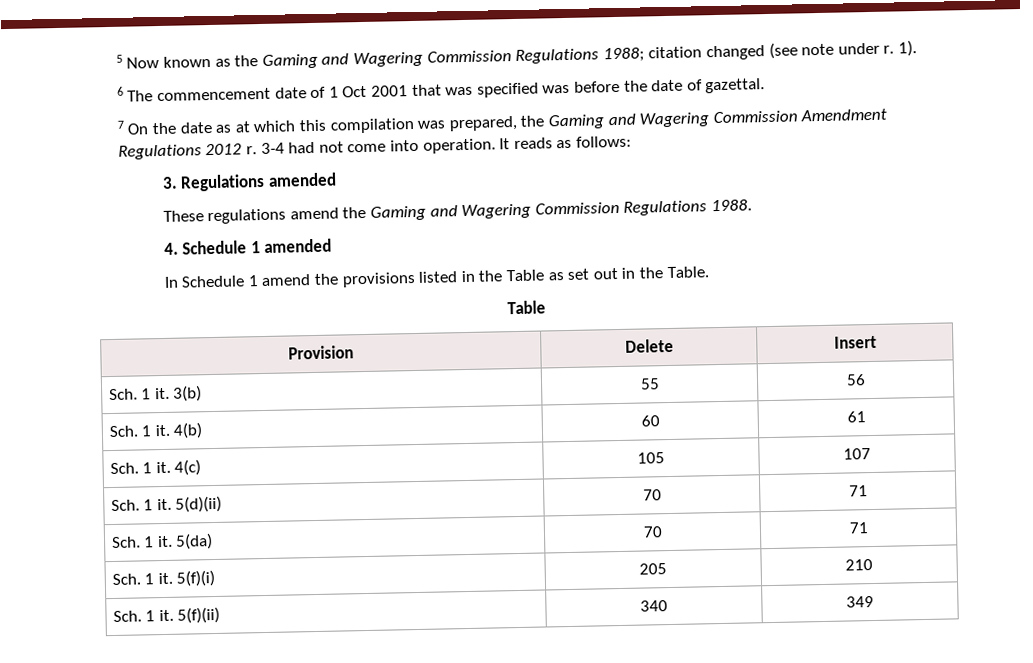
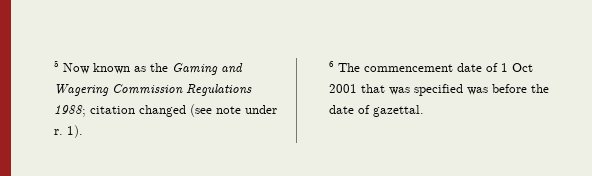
[116,108,888,135] [117,135,632,160] [161,172,337,192] [162,199,753,225] [163,238,333,255] [163,266,709,288] [506,300,546,315] [288,345,354,360] [624,338,674,353] [833,335,877,349] [108,385,203,402] [639,378,660,390] [845,374,866,386] [108,422,204,439] [640,415,660,427] [846,411,866,423] [109,459,202,476] [637,452,665,464] [843,448,871,460] [110,495,223,513] [642,489,662,501] [848,485,868,497] [110,533,214,550] [642,526,663,538] [848,522,869,534] [111,569,216,587] [639,563,667,575] [845,559,873,571] [112,606,221,624] [640,600,668,612] [846,596,874,608] // 7 On the date as at which this compilation was prepared, the Gaming and Wagering Commission Amendment Regulations 2012 r. 3-4 had not come into operation. It reads as follows: // 3. Regulations amended // These regulations amend the Gaming and Wagering Commission Regulations 1988. // 4. Schedule 1 amended // In Schedule 1 amend the provisions listed in the Table as set out in the Table. // Table // Provision | Delete | Insert // Sch. 1 it. 3(b) | 55 | 56 // Sch. 1 it. 4(b) | 60 | 61 // Sch. 1 it. 4(c) | 105 | 107 // Sch. 1 it. 5(d)(ii) | 70 | 71 // Sch. 1 it. 5(da) | 70 | 71 // Sch. 1 it. 5(f)(i) | 205 | 210 // Sch. 1 it. 5(f)(ii) | 340 | 349 -> (425, 111) none

